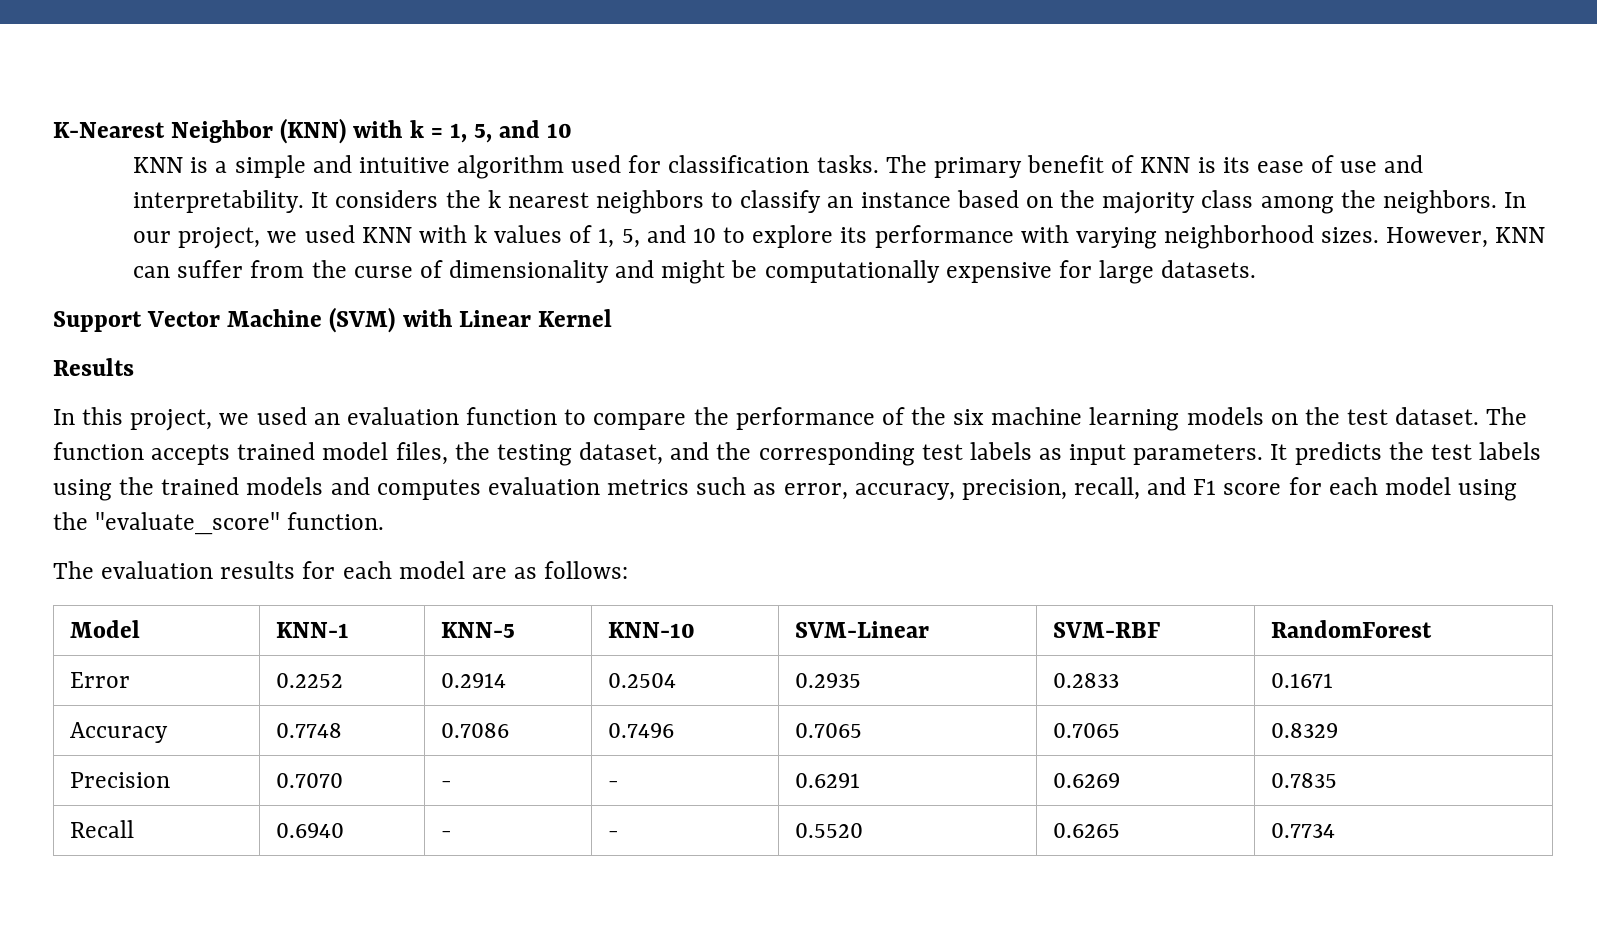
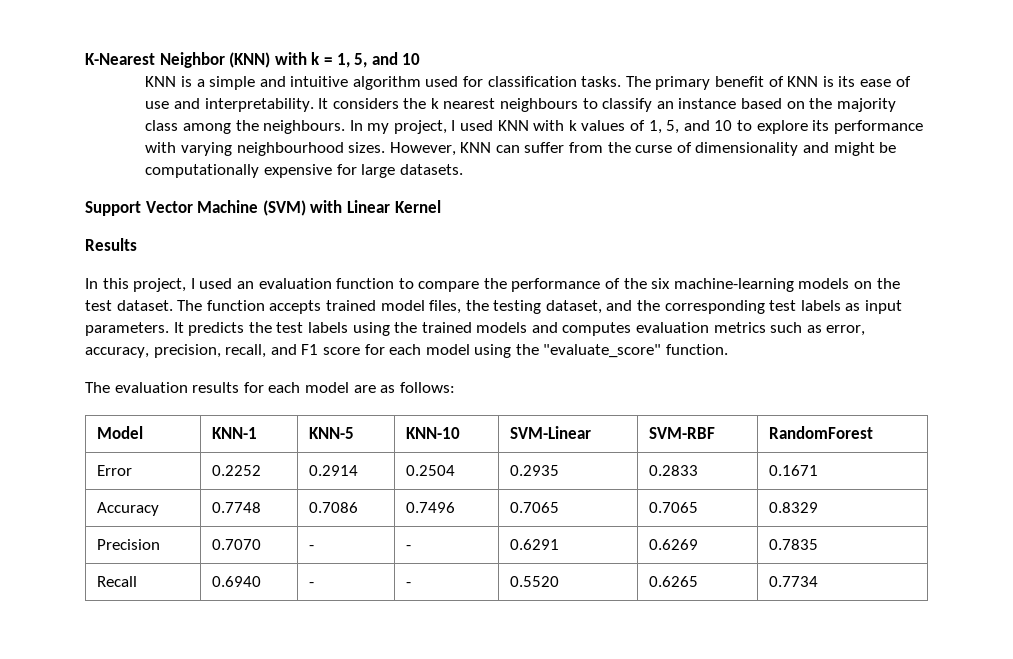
[595,190,704,214] neighbors -> [500,98,579,112] neighbours
[1382,190,1526,214] [133,227,298,249] neighbors. In our project, we -> [263,120,456,134] neighbours. In my project, I
[1163,225,1314,249] neighborhood -> [236,142,344,156] neighbourhood
[219,413,250,425] we -> [190,278,195,289] I
[991,407,1180,431] machine learning -> [673,278,794,292] machine-learning

